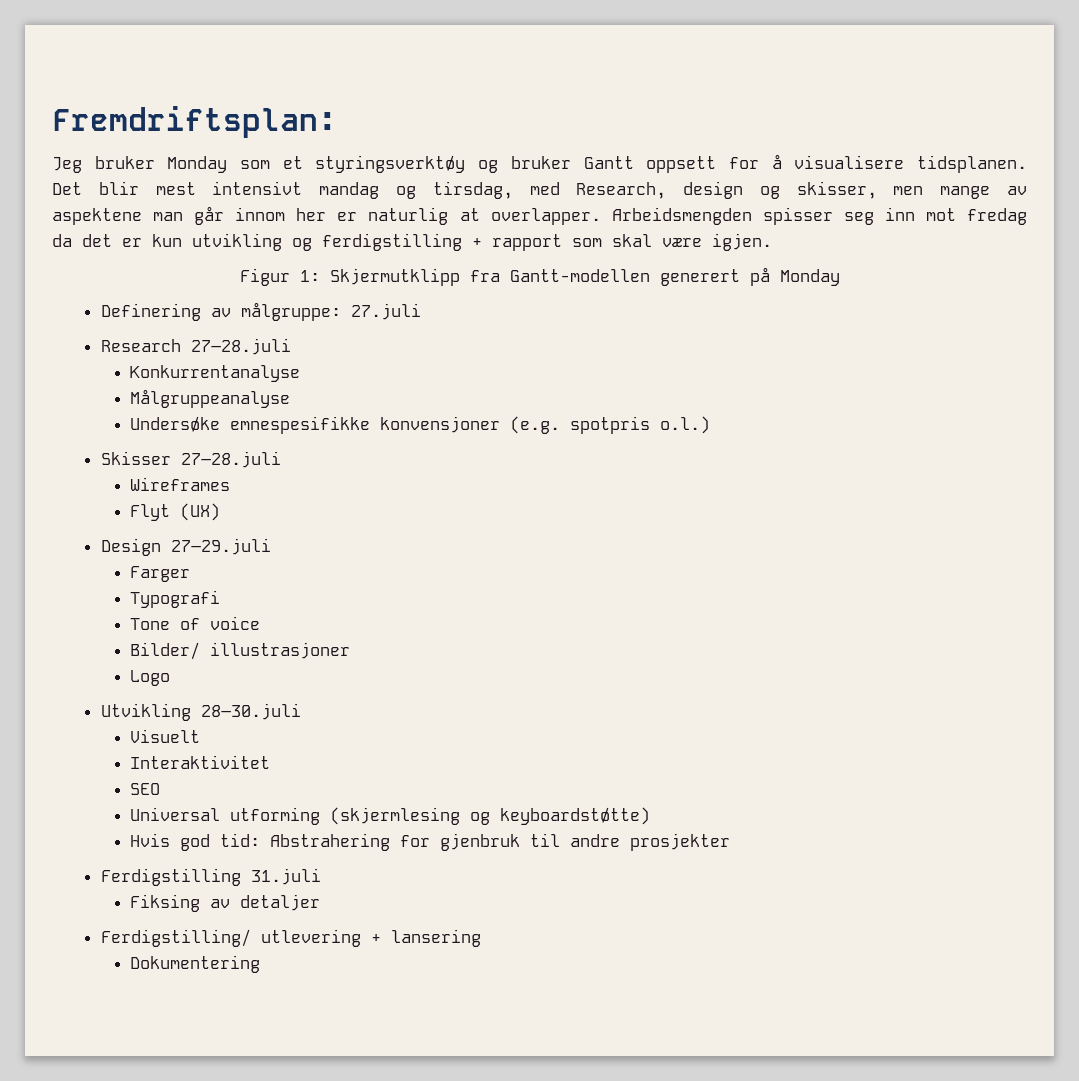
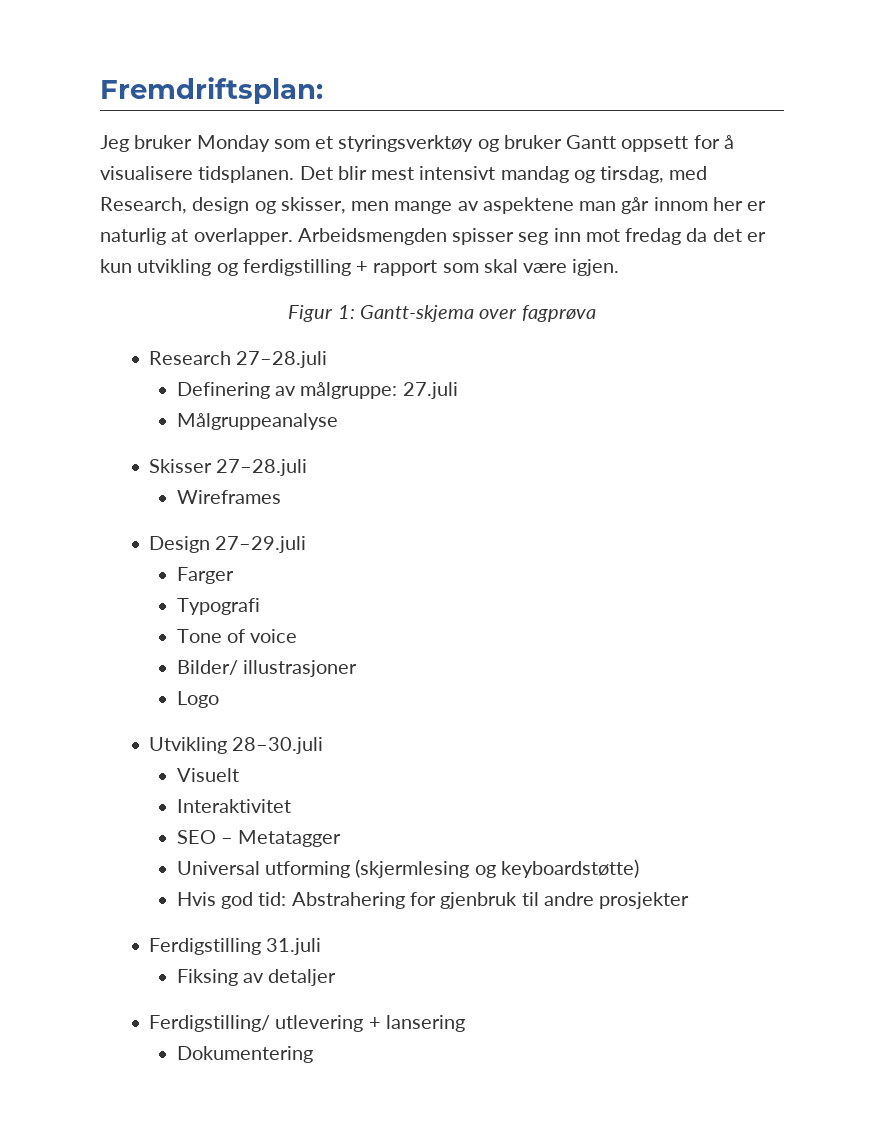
[329,267,840,286] [100,302,421,321] [100,338,291,355] [130,365,301,382] [130,389,291,408] [130,416,711,434] Skjermutklipp fra Gantt-modellen generert på Monday // Definering av målgruppe: 27.juli // Research 27–28.juli // Konkurrentanalyse // Målgruppeanalyse // Undersøke emnespesifikke konvensjoner (e.g. spotpris o.l.) -> [360,305,596,322] [149,351,328,368] [176,382,458,399] [176,413,338,430] Gantt-skjema over fagprøva // Research 27–28.juli // Definering av målgruppe: 27.juli // Målgruppeanalyse
[130,503,221,521] // Flyt (UX) -> (281, 497) none
(161, 789) none -> [221,830,342,847] – Metatagger

